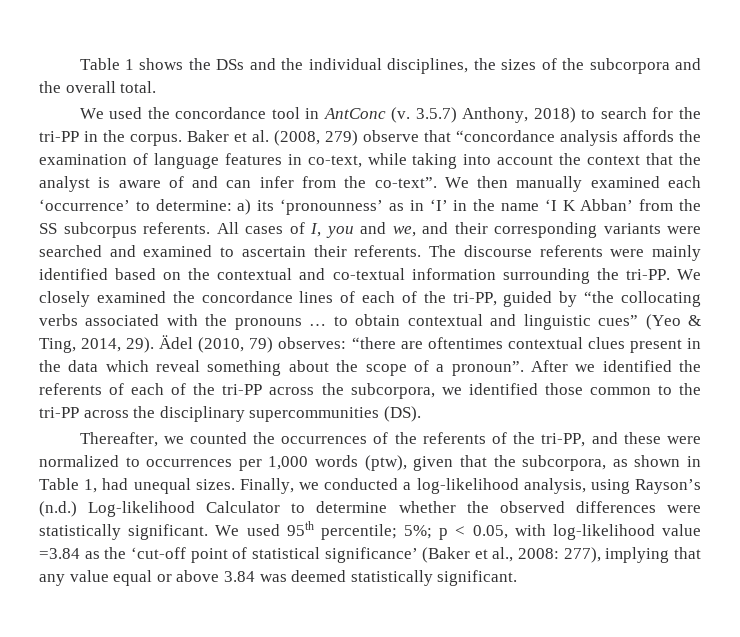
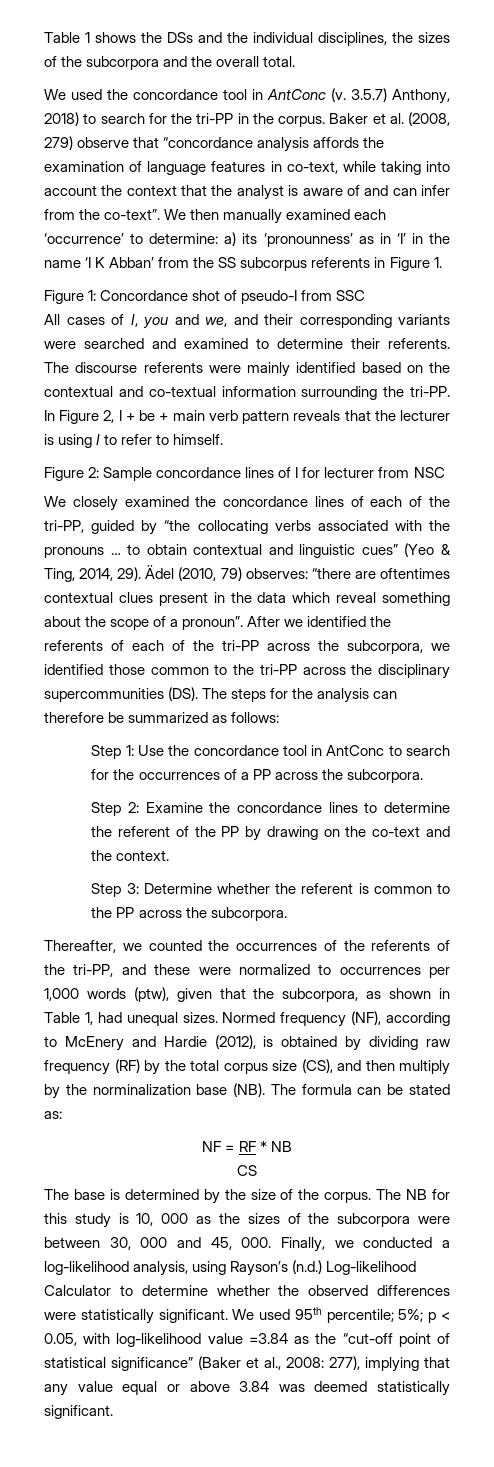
[143,222,210,234] referents. -> [311,257,442,271] [44,290,366,304] referents in Figure 1. // Figure 1: Concordance shot of pseudo-I from SSC //
[241,246,306,257] ascertain -> [277,338,343,349] determine
(670, 274) none -> [44,410,450,424] [44,434,224,448] [44,467,445,481] In Figure 2, I + be + main verb pattern reveals that the lecturer is using I to refer to himself. // Figure 2: Sample concordance lines of I for lecturer from NSC //
(421, 414) none -> [202,688,398,703] [44,712,280,723] [91,745,450,759] [91,769,423,783] [91,802,450,816] [91,826,450,841] [91,850,170,861] [91,883,450,897] [91,907,287,921] The steps for the analysis can therefore be summarized as follows: // Step 1: Use the concordance tool in AntConc to search for the occurrences of a PP across the subcorpora. // Step 2: Examine the concordance lines to determine the referent of the PP by drawing on the co-text and the context. // Step 3: Determine whether the referent is common to the PP across the subcorpora.
(235, 484) none -> [222,1011,450,1027] [44,1035,452,1051] [44,1059,450,1075] [44,1083,450,1099] [44,1111,62,1119] [202,1141,292,1152] [237,1165,257,1176] [44,1189,450,1204] [44,1213,450,1228] [44,1237,272,1250] Normed frequency (NF), according to McEnery and Hardie (2012), is obtained by dividing raw frequency (RF) by the total corpus size (CS), and then multiply by the norminalization base (NB). The formula can be stated as: // NF = RF * NB // CS // The base is determined by the size of the corpus. The NB for this study is 10, 000 as the sizes of the subcorpora were between 30, 000 and 45, 000.
[130,547,186,559] ‘cut-off -> [342,1333,393,1344] “cut-off
[324,547,418,563] significance’ -> [111,1357,193,1371] significance”

